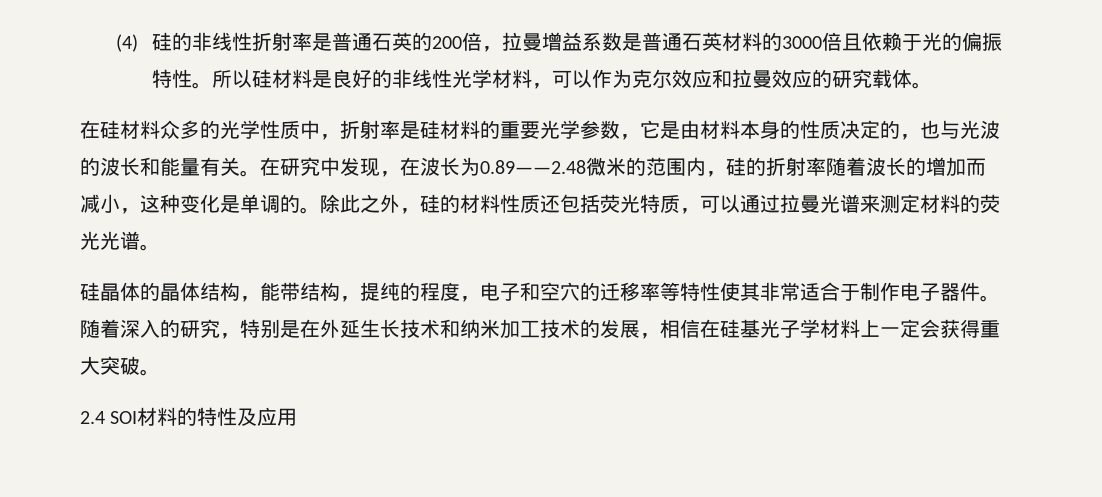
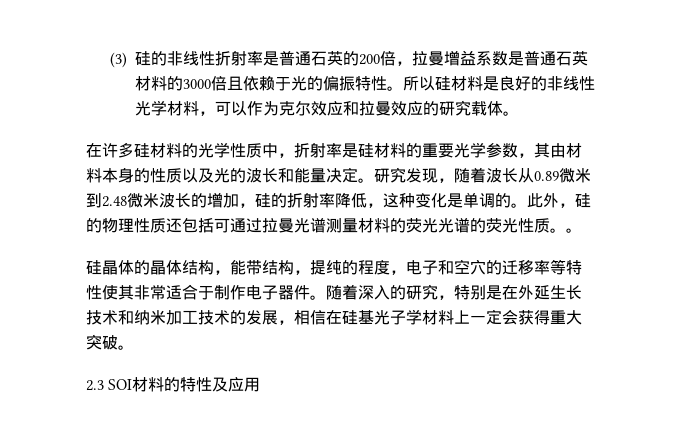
[115,34,138,52] (4) -> [109,52,127,68] (3)
[100,120,200,139] 硅材料众多 -> [102,142,182,158] 许多硅材料
[640,120,680,139] 它是 -> [534,143,550,158] 其
[840,120,1000,140] [80,157,986,177] [80,194,120,213] 决定的，也与光波的波长和能量有关。在研究中发现，在波长为0.89——2.48微米的范围内，硅的折射率随着波长的增加而减小 -> [182,167,591,183] [86,192,367,208] 以及光的波长和能量决定。研究发现，随着波长从0.89微米到2.48微米波长的增加，硅的折射率降低
[320,194,380,213] 除此之 -> [527,193,543,208] 此
[460,194,500,213] 材料 -> [102,218,134,233] 物理
[600,194,740,214] 荧光特质，可以 -> [214,218,230,233] 可
[860,194,920,213] 来测定 -> [326,218,358,233] 测量
(140, 240) none -> [470,218,566,233] 的荧光性质。
[80,411,105,424] 2.4 -> [86,380,104,391] 2.3

